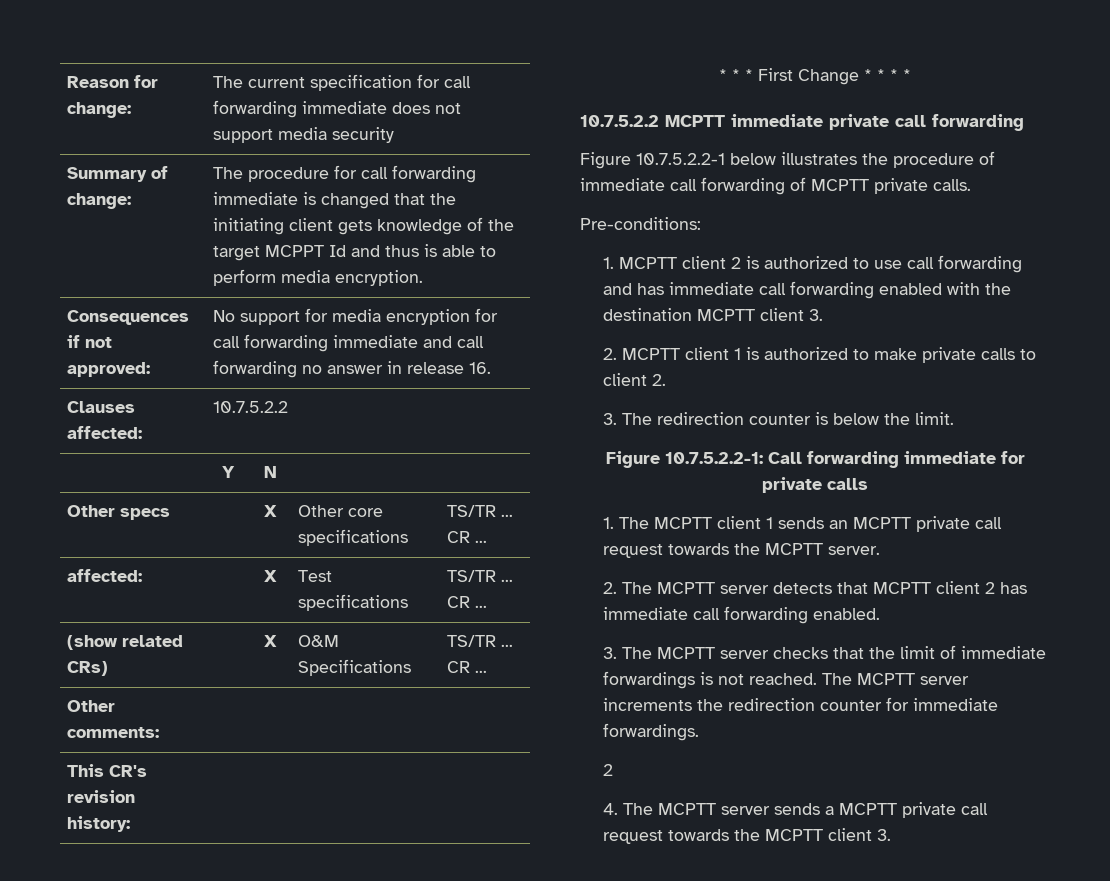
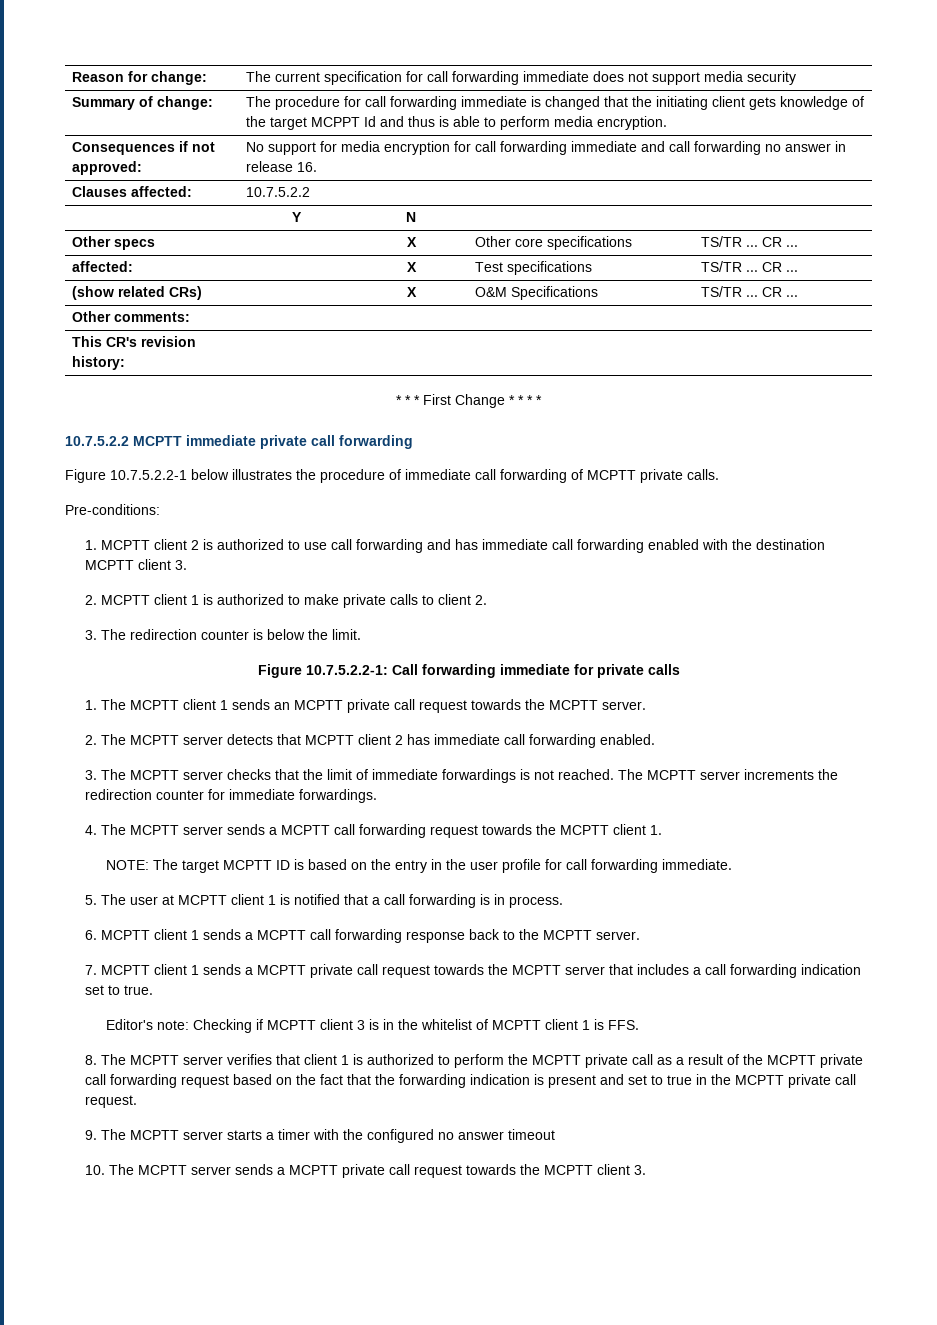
[603,764,614,776] [603,803,619,815] 2 // 4. -> [85,824,663,838] [105,859,732,873] [85,894,564,908] [85,929,641,943] [85,964,862,978] [85,985,154,995] [105,1019,639,1033] [85,1054,864,1068] [85,1074,857,1088] [85,1095,138,1108] [85,1129,556,1143] [85,1165,106,1175] 4. The MCPTT server sends a MCPTT call forwarding request towards the MCPTT client 1. // NOTE: The target MCPTT ID is based on the entry in the user profile for call forwarding immediate. // 5. The user at MCPTT client 1 is notified that a call forwarding is in process. // 6. MCPTT client 1 sends a MCPTT call forwarding response back to the MCPTT server. // 7. MCPTT client 1 sends a MCPTT private call request towards the MCPTT server that includes a call forwarding indication set to true. // Editor's note: Checking if MCPTT client 3 is in the whitelist of MCPTT client 1 is FFS. // 8. The MCPTT server verifies that client 1 is authorized to perform the MCPTT private call as a result of the MCPTT private call forwarding request based on the fact that the forwarding indication is present and set to true in the MCPTT private call request. // 9. The MCPTT server starts a timer with the configured no answer timeout // 10.

